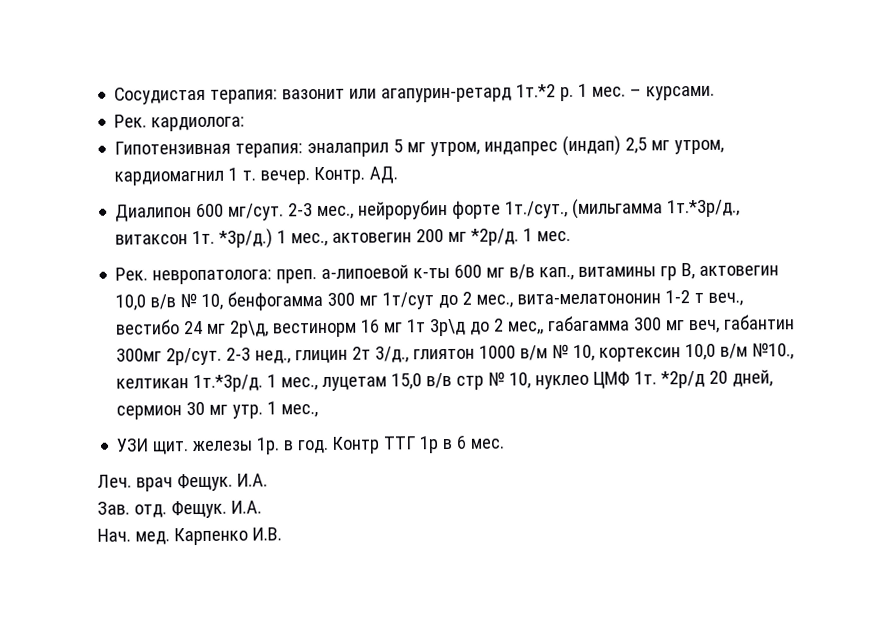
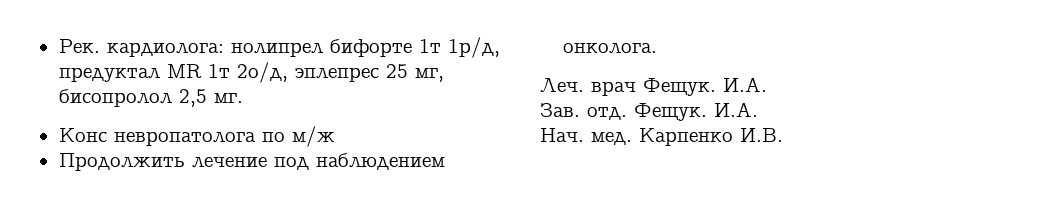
[114,83,716,105] [114,114,246,132] [114,135,725,158] [114,166,399,186] [115,198,741,222] [115,228,572,249] [115,263,780,285] [115,290,744,311] [116,314,796,338] [116,342,795,366] [116,369,774,393] [116,401,319,420] [116,435,506,455] Сосудистая терапия: вазонит или агапурин-ретард 1т.*2 р. 1 мес. – курсами. // Рек. кардиолога: // Гипотензивная терапия: эналаприл 5 мг утром, индапрес (индап) 2,5 мг утром, кардиомагнил 1 т. вечер. Контр. АД. // Диалипон 600 мг/сут. 2-3 мес., нейрорубин форте 1т./сут., (мильгамма 1т.*3р/д., витаксон 1т. *3р/д.) 1 мес., актовегин 200 мг *2р/д. 1 мес. // Рек. невропатолога: преп. а-липоевой к-ты 600 мг в/в кап., витамины гр В, актовегин 10,0 в/в № 10, бенфогамма 300 мг 1т/сут до 2 мес., вита-мелатононин 1-2 т веч., вестибо 24 мг 2р\д, вестинорм 16 мг 1т 3р\д до 2 мес,, габагамма 300 мг веч, габантин 300мг 2р/сут. 2-3 нед., глицин 2т 3/д., глиятон 1000 в/м № 10, кортексин 10,0 в/м №10., келтикан 1т.*3р/д. 1 мес., луцетам 15,0 в/в стр № 10, нуклео ЦМФ 1т. *2р/д 20 дней, сермион 30 мг утр. 1 мес., // УЗИ щит. железы 1р. в год. Контр ТТГ 1р в 6 мес. -> [58,37,500,58] [58,62,444,83] [58,89,243,107] [58,126,335,147] [58,153,445,171] [562,43,657,54] Рек. кардиолога: нолипрел бифорте 1т 1р/д, предуктал MR 1т 2о/д, эплепрес 25 мг, бисопролол 2,5 мг. // Конс невропатолога по м/ж // Продолжить лечение под наблюдением онколога.

